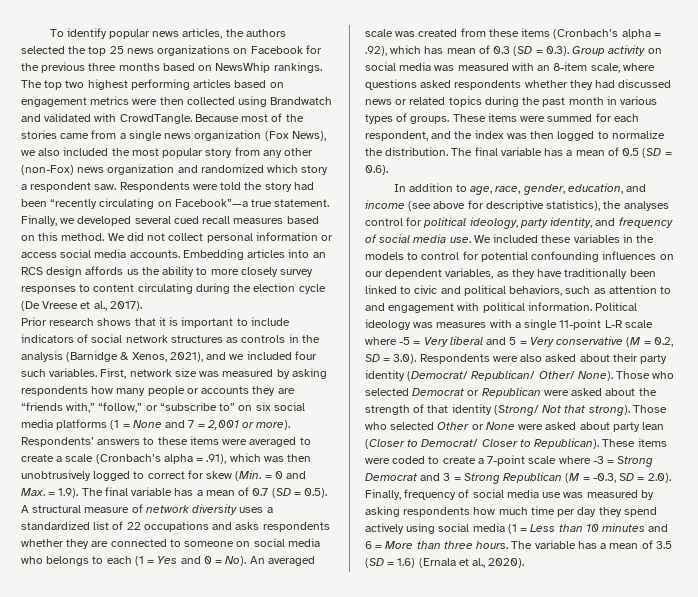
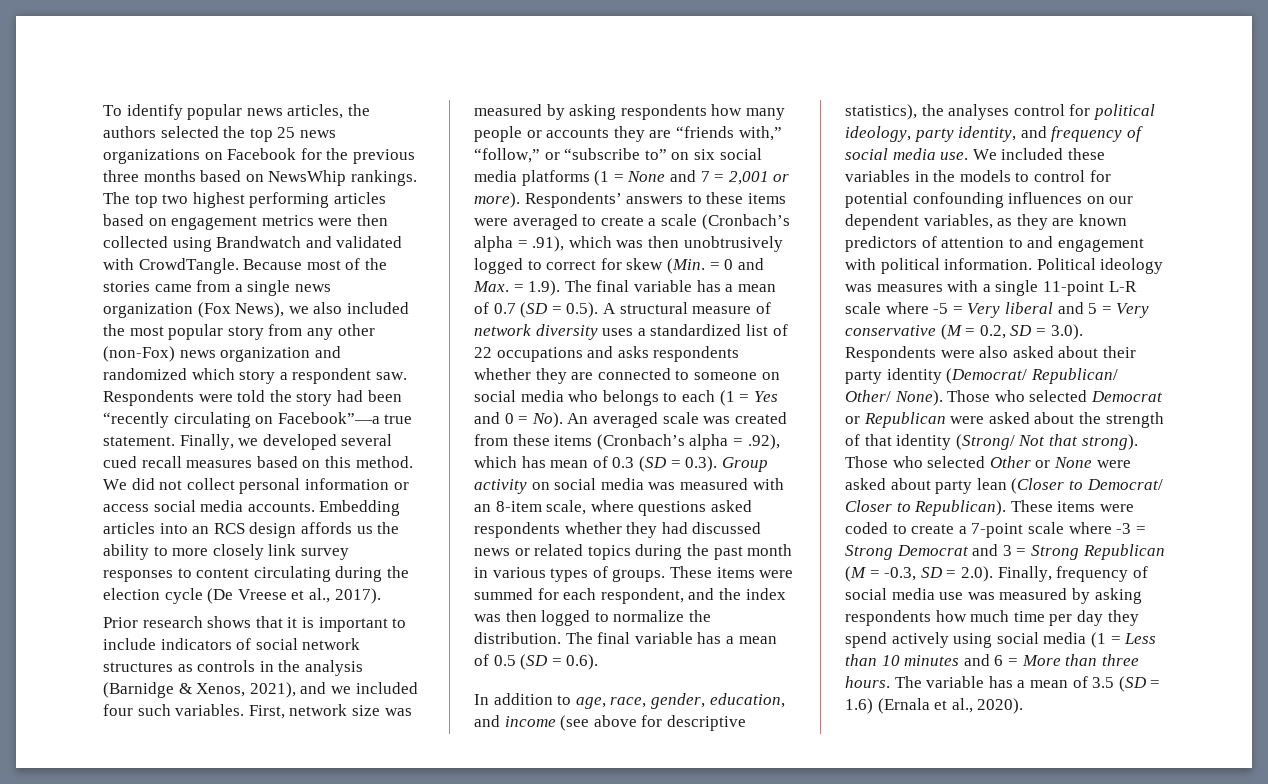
(278, 272) none -> [268,544,297,556] link
[537,268,656,279] [365,285,606,296] have traditionally been linked to civic and political behaviors, such as -> [1052,214,1127,226] [845,236,937,252] are known predictors of

